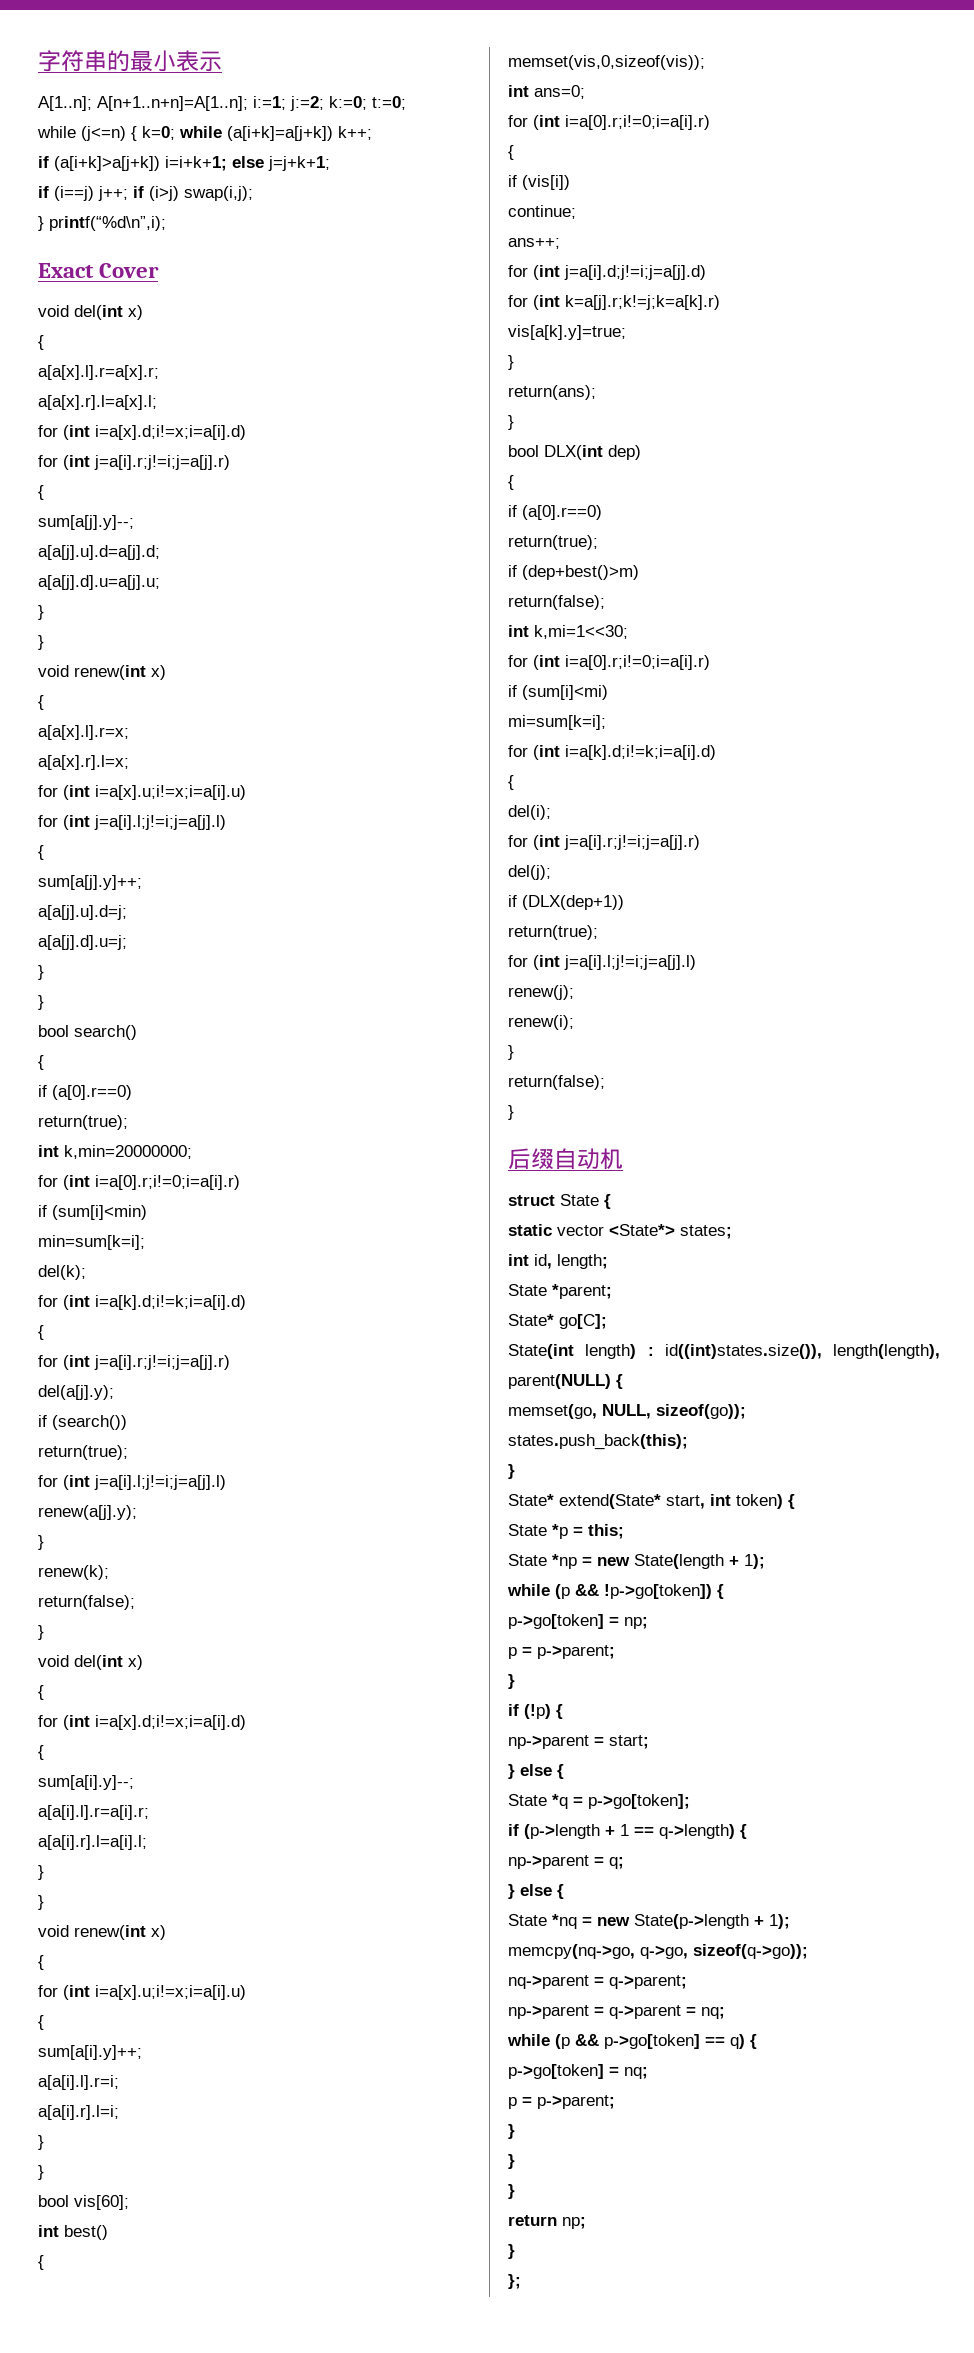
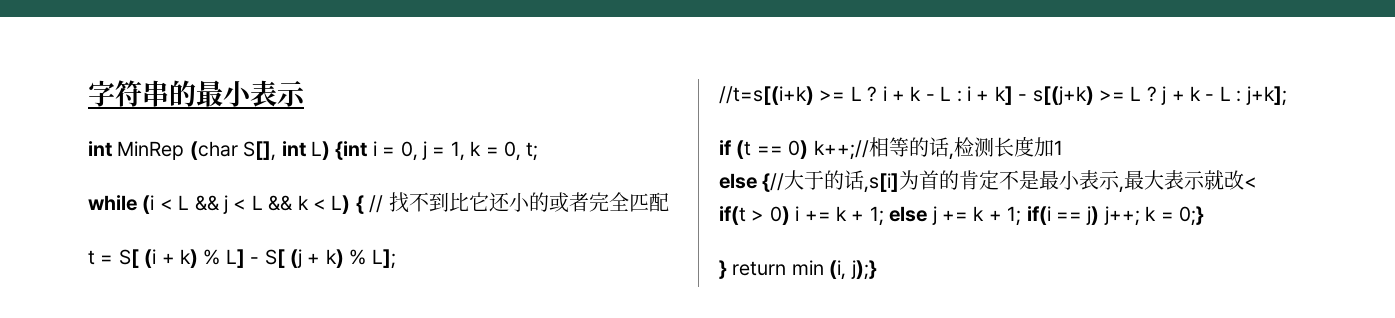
[38,96,406,111] [37,126,372,141] [38,156,330,171] [38,186,253,201] [38,216,166,231] [38,263,160,278] [38,305,143,320] [38,335,44,350] [38,365,159,380] [38,395,157,410] [38,425,246,440] [38,455,230,470] [38,485,44,500] [38,515,134,530] [38,545,160,560] [38,575,160,590] [38,605,44,620] [38,635,44,650] [38,665,166,680] [38,695,44,710] [38,725,129,740] [38,755,129,770] [38,785,246,800] [38,815,226,830] [38,845,44,860] [38,875,142,890] [38,905,127,920] [38,935,127,950] [38,965,44,980] [38,995,44,1010] [38,1025,137,1040] [38,1055,44,1070] [38,1085,132,1100] [38,1115,128,1130] [38,1145,192,1159] [38,1175,240,1190] [38,1205,147,1220] [38,1235,145,1250] [38,1265,86,1280] [38,1295,246,1310] [38,1325,44,1340] [38,1355,230,1370] [38,1385,114,1400] [38,1415,127,1430] [38,1445,128,1460] [38,1475,226,1490] [38,1505,137,1520] [38,1535,44,1550] [38,1565,109,1580] [38,1595,135,1610] [38,1625,44,1640] [38,1655,143,1670] [38,1685,44,1700] [38,1715,246,1730] [38,1745,44,1760] [38,1775,134,1790] [38,1805,149,1820] [38,1835,147,1850] [38,1865,44,1880] [38,1895,44,1910] [38,1925,166,1940] [38,1955,44,1970] [38,1985,246,2000] [38,2015,44,2030] [38,2045,142,2060] [38,2075,119,2090] [38,2105,119,2120] [38,2135,44,2150] [38,2165,44,2180] [38,2195,129,2210] [38,2225,108,2240] [38,2255,44,2270] [508,55,705,70] [508,85,585,99] [508,115,710,130] [508,145,514,160] [508,175,570,190] [508,205,576,219] [508,238,560,249] [508,265,706,280] [508,295,720,310] [508,325,626,340] [508,355,514,370] [508,385,596,400] [508,415,514,430] [508,445,641,460] [508,475,514,490] [508,505,602,520] [508,535,598,550] [508,565,639,580] [508,595,605,610] [508,625,628,639] [508,655,710,670] [508,685,608,700] [508,715,606,730] [508,745,716,760] [508,775,514,790] [508,805,551,820] [508,835,700,850] [508,865,551,880] [508,895,624,910] [508,925,598,940] [508,955,696,970] [508,985,574,1000] [508,1015,574,1030] [508,1045,514,1060] [508,1075,605,1090] [508,1105,514,1120] [508,1148,623,1170] [508,1194,611,1209] [508,1224,732,1239] [508,1254,608,1269] [508,1284,612,1299] [508,1314,607,1329] [508,1344,940,1359] [508,1374,623,1389] [508,1404,746,1419] [508,1434,688,1450] [508,1464,515,1479] [508,1494,795,1509] [508,1524,624,1539] [508,1554,765,1569] [507,1584,724,1599] [508,1614,648,1629] [508,1645,615,1659] [508,1674,515,1689] [508,1704,563,1719] [508,1735,649,1749] [508,1764,564,1779] [508,1794,690,1809] [508,1824,747,1839] [508,1855,624,1869] [508,1884,564,1899] [508,1914,790,1929] [508,1944,808,1959] [508,1975,687,1989] [508,2005,725,2019] [507,2034,757,2049] [508,2064,648,2079] [508,2095,615,2109] [508,2124,515,2139] [508,2154,515,2169] [508,2184,515,2199] [508,2215,586,2229] [508,2244,515,2259] [508,2274,521,2289] A[1..n]; A[n+1..n+n]=A[1..n]; i:=1; j:=2; k:=0; t:=0; // while (j<=n) { k=0; while (a[i+k]=a[j+k]) k++; // if (a[i+k]>a[j+k]) i=i+k+1; else j=j+k+1; // if (i==j) j++; if (i>j) swap(i,j); // } printf(“%d\n”,i); // Exact Cover // void del(int x) // { // a[a[x].l].r=a[x].r; // a[a[x].r].l=a[x].l; // for (int i=a[x].d;i!=x;i=a[i].d) // for (int j=a[i].r;j!=i;j=a[j].r) // { // sum[a[j].y]--; // a[a[j].u].d=a[j].d; // a[a[j].d].u=a[j].u; // } // } // void renew(int x) // { // a[a[x].l].r=x; // a[a[x].r].l=x; // for (int i=a[x].u;i!=x;i=a[i].u) // for (int j=a[i].l;j!=i;j=a[j].l) // { // sum[a[j].y]++; // a[a[j].u].d=j; // a[a[j].d].u=j; // } // } // bool search() // { // if (a[0].r==0) // return(true); // int k,min=20000000; // for (int i=a[0].r;i!=0;i=a[i].r) // if (sum[i]<min) // min=sum[k=i]; // del(k); // for (int i=a[k].d;i!=k;i=a[i].d) // { // for (int j=a[i].r;j!=i;j=a[j].r) // del(a[j].y); // if (search()) // return(true); // for (int j=a[i].l;j!=i;j=a[j].l) // renew(a[j].y); // } // renew(k); // return(false); // } // void del(int x) // { // for (int i=a[x].d;i!=x;i=a[i].d) // { // sum[a[i].y]--; // a[a[i].l].r=a[i].r; // a[a[i].r].l=a[i].l; // } // } // void renew(int x) // { // for (int i=a[x].u;i!=x;i=a[i].u) // { // sum[a[i].y]++; // a[a[i].l].r=i; // a[a[i].r].l=i; // } // } // bool vis[60]; // int best() // { // memset(vis,0,sizeof(vis)); // int ans=0; // for (int i=a[0].r;i!=0;i=a[i].r) // { // if (vis[i]) // continue; // ans++; // for (int j=a[i].d;j!=i;j=a[j].d) // for (int k=a[j].r;k!=j;k=a[k].r) // vis[a[k].y]=true; // } // return(ans); // } // bool DLX(int dep) // { // if (a[0].r==0) // return(true); // if (dep+best()>m) // return(false); // int k,mi=1<<30; // for (int i=a[0].r;i!=0;i=a[i].r) // if (sum[i]<mi) // mi=sum[k=i]; // for (int i=a[k].d;i!=k;i=a[i].d) // { // del(i); // for (int j=a[i].r;j!=i;j=a[j].r) // del(j); // if (DLX(dep+1)) // return(true); // for (int j=a[i].l;j!=i;j=a[j].l) // renew(j); // renew(i); // } // return(false); // } // 后缀自动机 // struct State { // static vector <State*> states; // int id, length; // State *parent; // State* go[C]; // State(int length) : id((int)states.size()), length(length), parent(NULL) { // memset(go, NULL, sizeof(go)); // states.push_back(this); // } // State* extend(State* start, int token) { // State *p = this; // State *np = new State(length + 1); // while (p && !p->go[token]) { // p->go[token] = np; // p = p->parent; // } // if (!p) { // np->parent = start; // } else { // State *q = p->go[token]; // if (p->length + 1 == q->length) { // np->parent = q; // } else { // State *nq = new State(p->length + 1); // memcpy(nq->go, q->go, sizeof(q->go)); // nq->parent = q->parent; // np->parent = q->parent = nq; // while (p && p->go[token] == q) { // p->go[token] = nq; // p = p->parent; // } // } // } // return np; // } // }; -> [88,141,539,161] [88,192,669,214] [88,249,396,269] [719,86,1287,106] [719,136,1063,160] [719,170,1258,193] [719,206,1204,226] [719,260,877,280] int MinRep (char S[], int L) {int i = 0, j = 1, k = 0, t; // while (i < L && j < L && k < L) { // 找不到比它还小的或者完全匹配 // t = S[ (i + k) % L] - S[ (j + k) % L]; // //t=s[(i+k) >= L ? i + k - L : i + k] - s[(j+k) >= L ? j + k - L : j+k]; // if (t == 0) k++;//相等的话,检测长度加1 // else {//大于的话,s[i]为首的肯定不是最小表示,最大表示就改< // if(t > 0) i += k + 1; else j += k + 1; if(i == j) j++; k = 0;} // } return min (i, j);}

